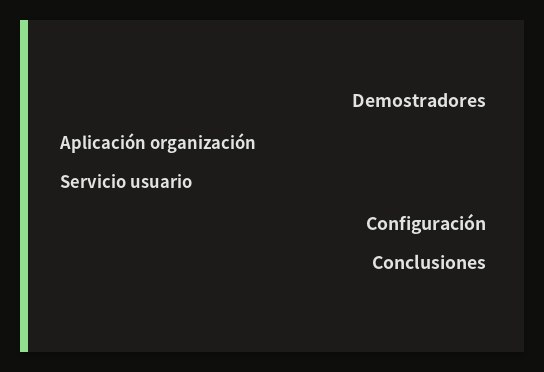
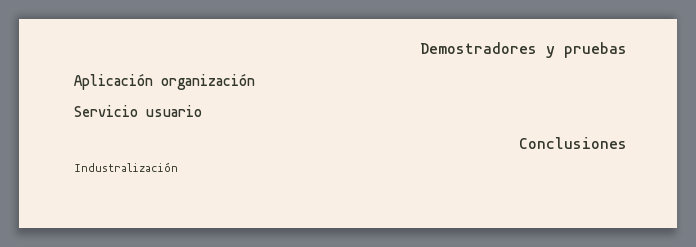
(486, 100) none -> [546,42,627,58] y pruebas
[366,213,486,234] [372,254,486,269] Configuración // Conclusiones -> [519,137,627,149] [74,162,178,172] Conclusiones // Industralización

